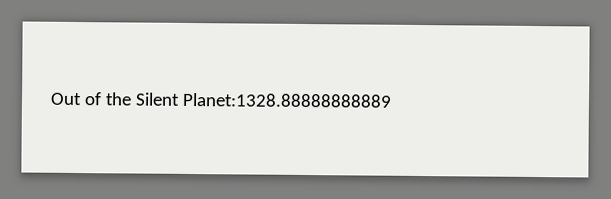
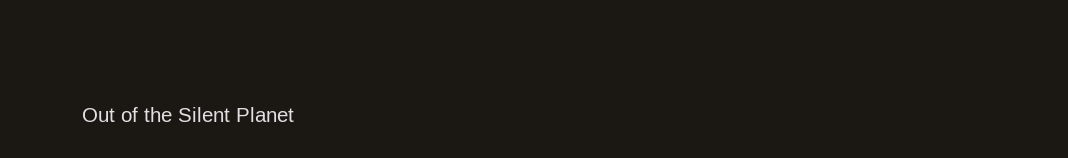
[181,92,392,108] Planet:1328.88888888889 -> [236,107,294,122] Planet

